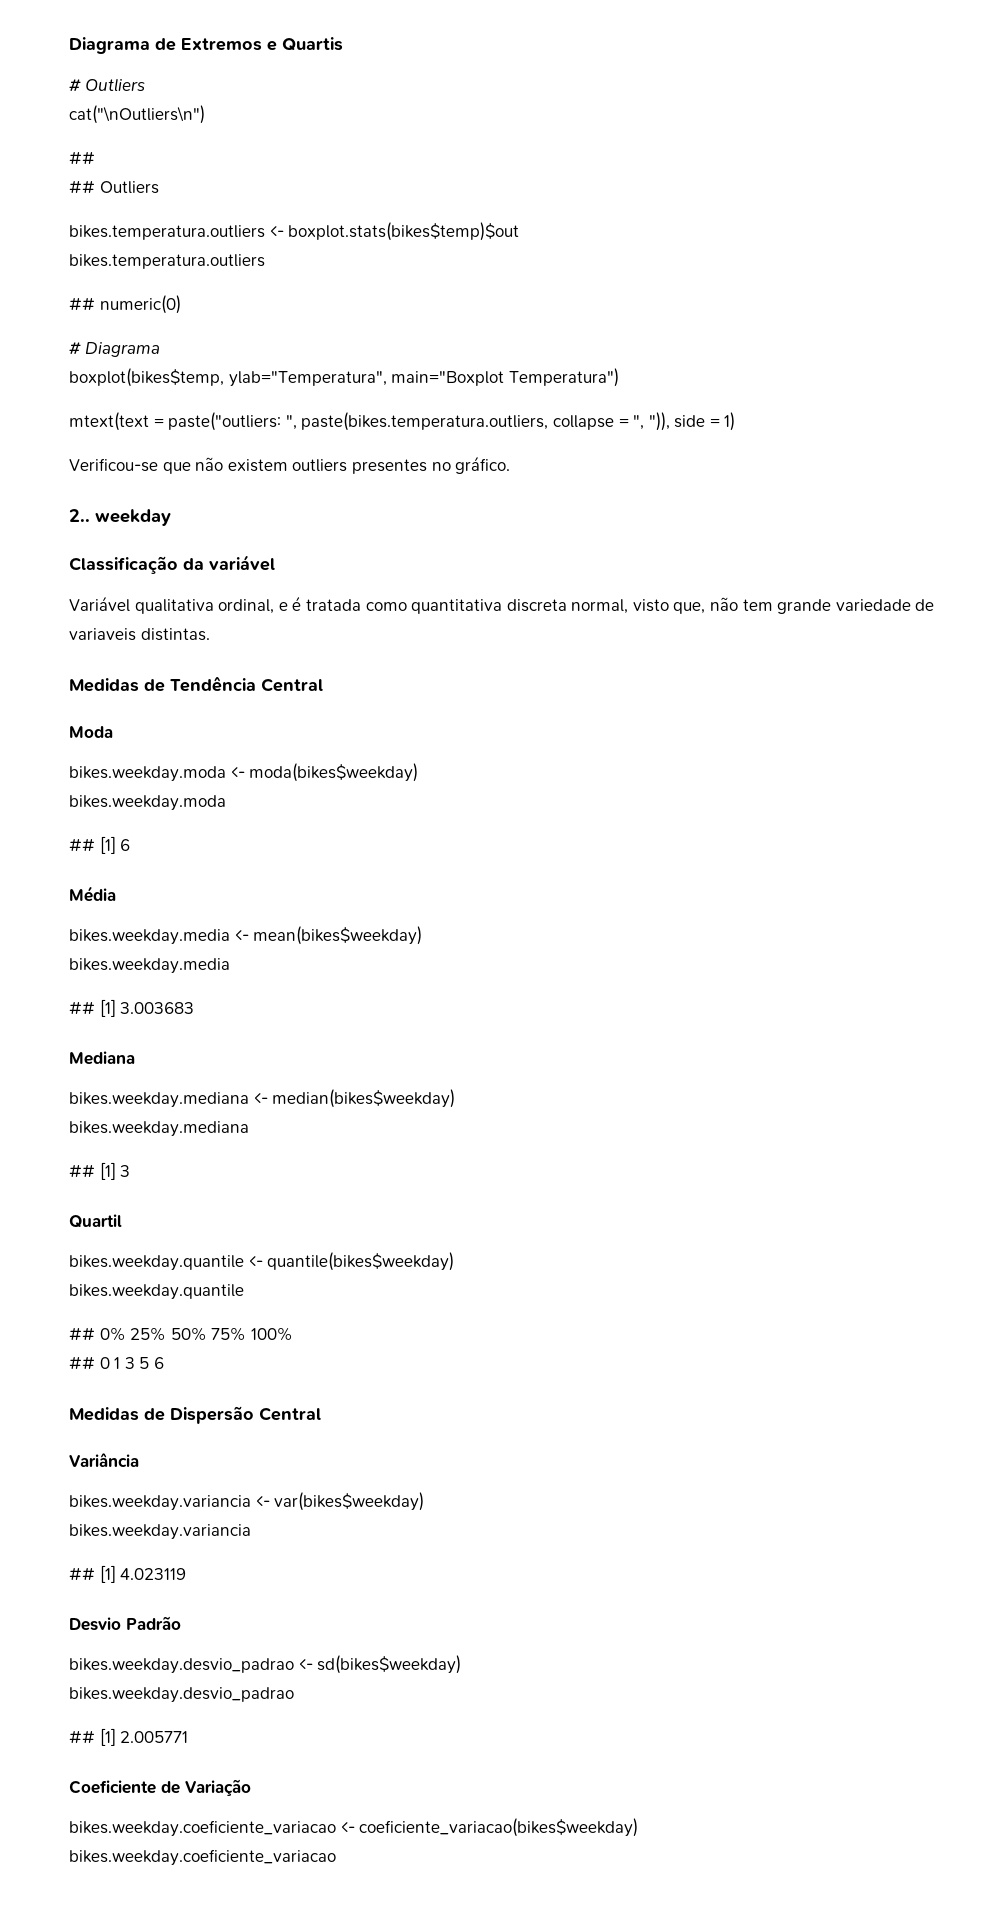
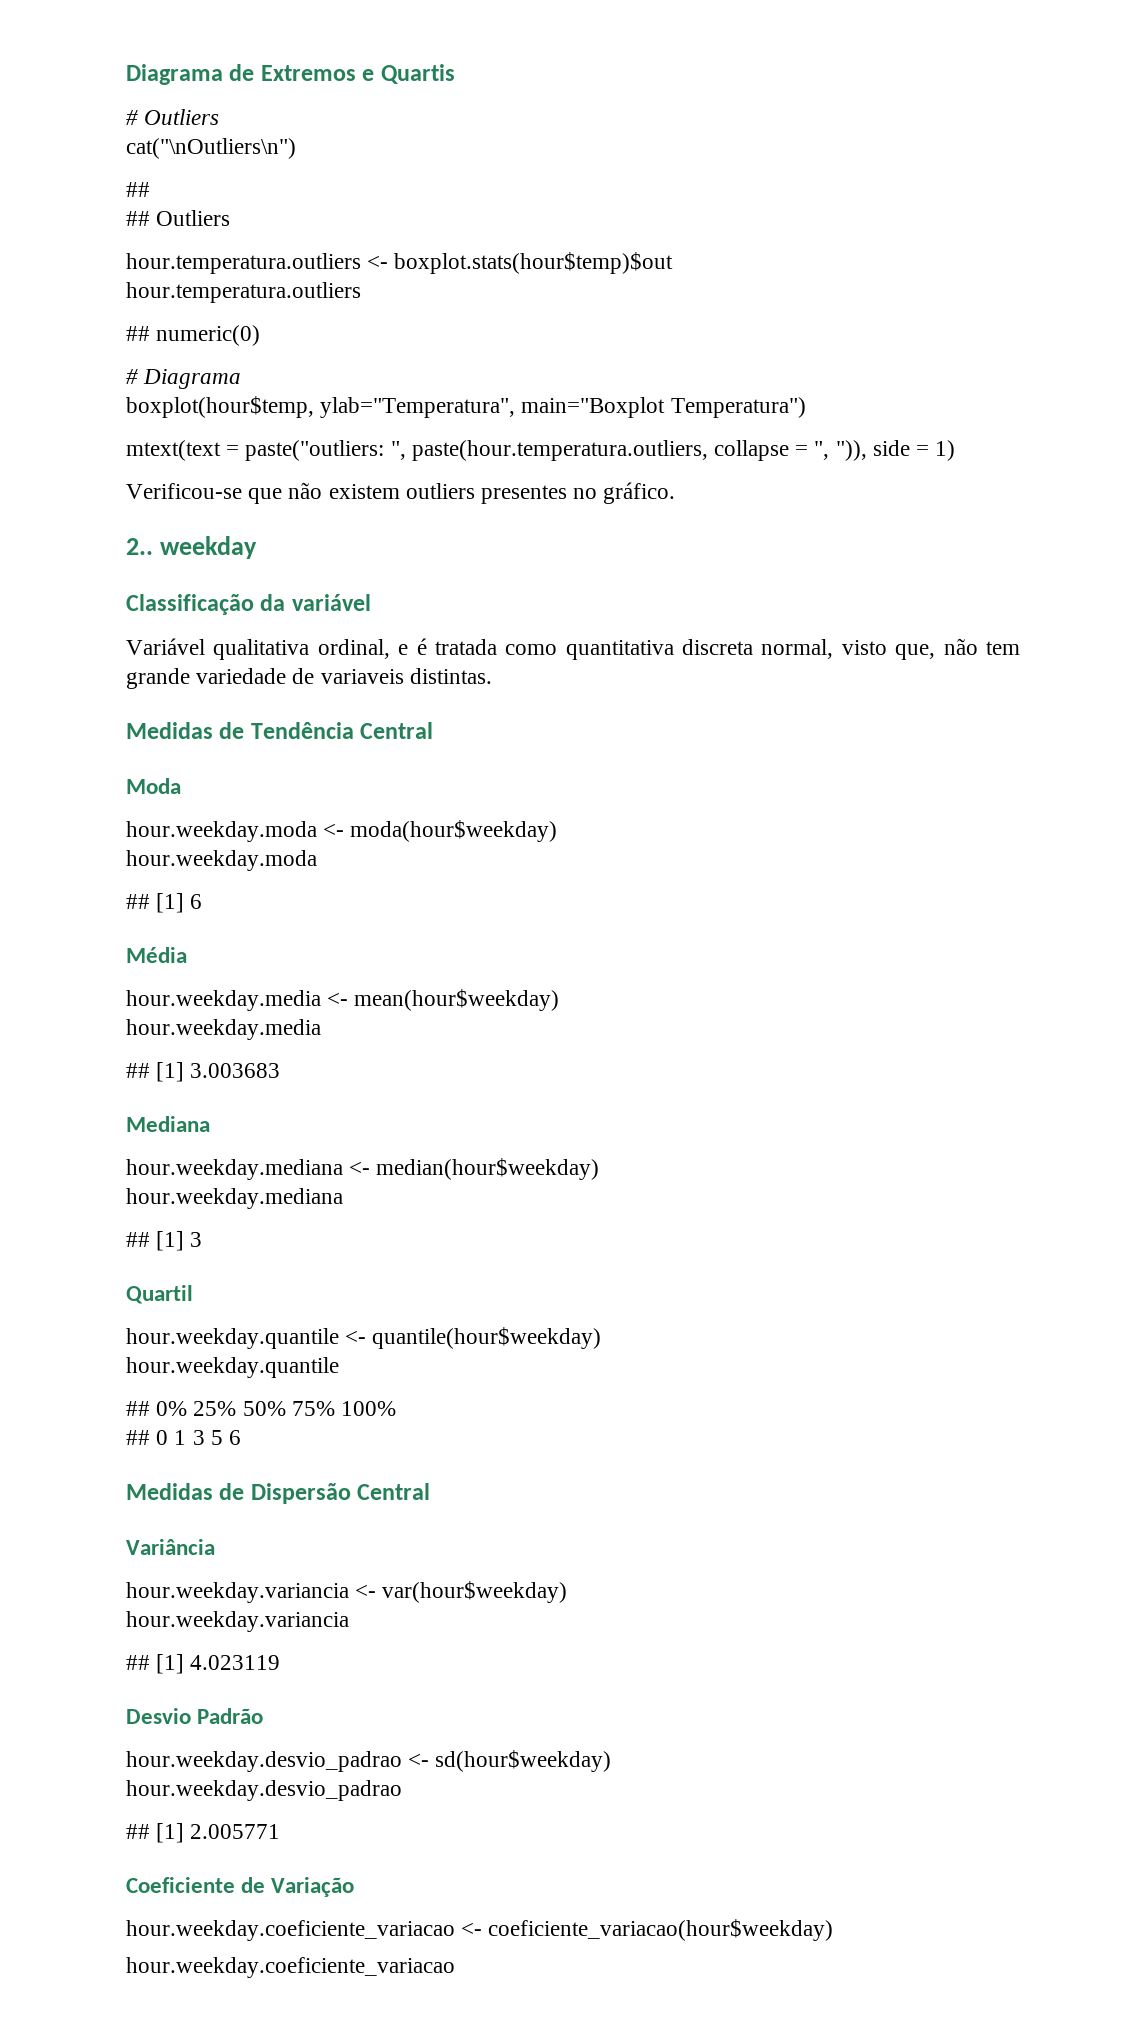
[69,222,520,241] [69,254,265,269] bikes.temperatura.outliers <- boxplot.stats(bikes$temp)$out // bikes.temperatura.outliers -> [126,252,674,274] [126,282,361,303] hour.temperatura.outliers <- boxplot.stats(hour$temp)$out // hour.temperatura.outliers
[69,368,224,387] boxplot(bikes$temp, -> [126,396,314,418] boxplot(hour$temp,
[301,412,549,431] paste(bikes.temperatura.outliers, -> [411,440,708,461] paste(hour.temperatura.outliers,
[69,763,419,782] [69,795,226,811] bikes.weekday.moda <- moda(bikes$weekday) // bikes.weekday.moda -> [126,820,558,842] [126,850,317,871] hour.weekday.moda <- moda(hour$weekday) // hour.weekday.moda
[69,926,423,945] [69,958,230,974] bikes.weekday.media <- mean(bikes$weekday) // bikes.weekday.media -> [126,989,560,1011] [126,1019,321,1040] hour.weekday.media <- mean(hour$weekday) // hour.weekday.media
[69,1089,456,1108] [69,1121,249,1137] bikes.weekday.mediana <- median(bikes$weekday) // bikes.weekday.mediana -> [126,1158,600,1180] [126,1188,343,1209] hour.weekday.mediana <- median(hour$weekday) // hour.weekday.mediana
[69,1252,455,1271] [69,1284,244,1300] bikes.weekday.quantile <- quantile(bikes$weekday) // bikes.weekday.quantile -> [126,1327,602,1349] [126,1357,339,1378] hour.weekday.quantile <- quantile(hour$weekday) // hour.weekday.quantile
[69,1492,425,1511] [69,1524,251,1540] bikes.weekday.variancia <- var(bikes$weekday) // bikes.weekday.variancia -> [126,1581,568,1603] [126,1611,349,1632] hour.weekday.variancia <- var(hour$weekday) // hour.weekday.variancia
[69,1655,462,1674] [69,1687,294,1703] bikes.weekday.desvio_padrao <- sd(bikes$weekday) // bikes.weekday.desvio_padrao -> [126,1750,612,1772] [126,1780,402,1801] hour.weekday.desvio_padrao <- sd(hour$weekday) // hour.weekday.desvio_padrao
[69,1818,639,1837] [69,1849,336,1866] bikes.weekday.coeficiente_variacao <- coeficiente_variacao(bikes$weekday) // bikes.weekday.coeficiente_variacao -> [126,1919,834,1941] [126,1957,455,1978] hour.weekday.coeficiente_variacao <- coeficiente_variacao(hour$weekday) // hour.weekday.coeficiente_variacao

